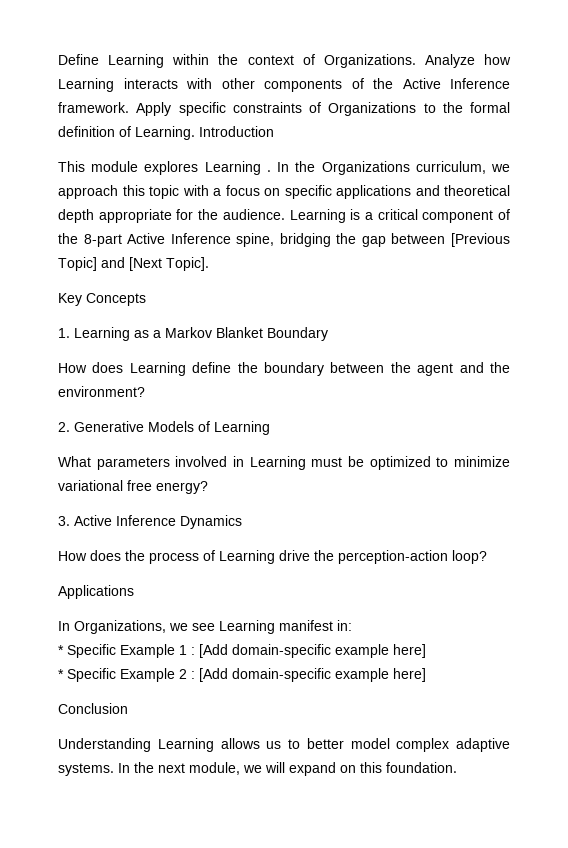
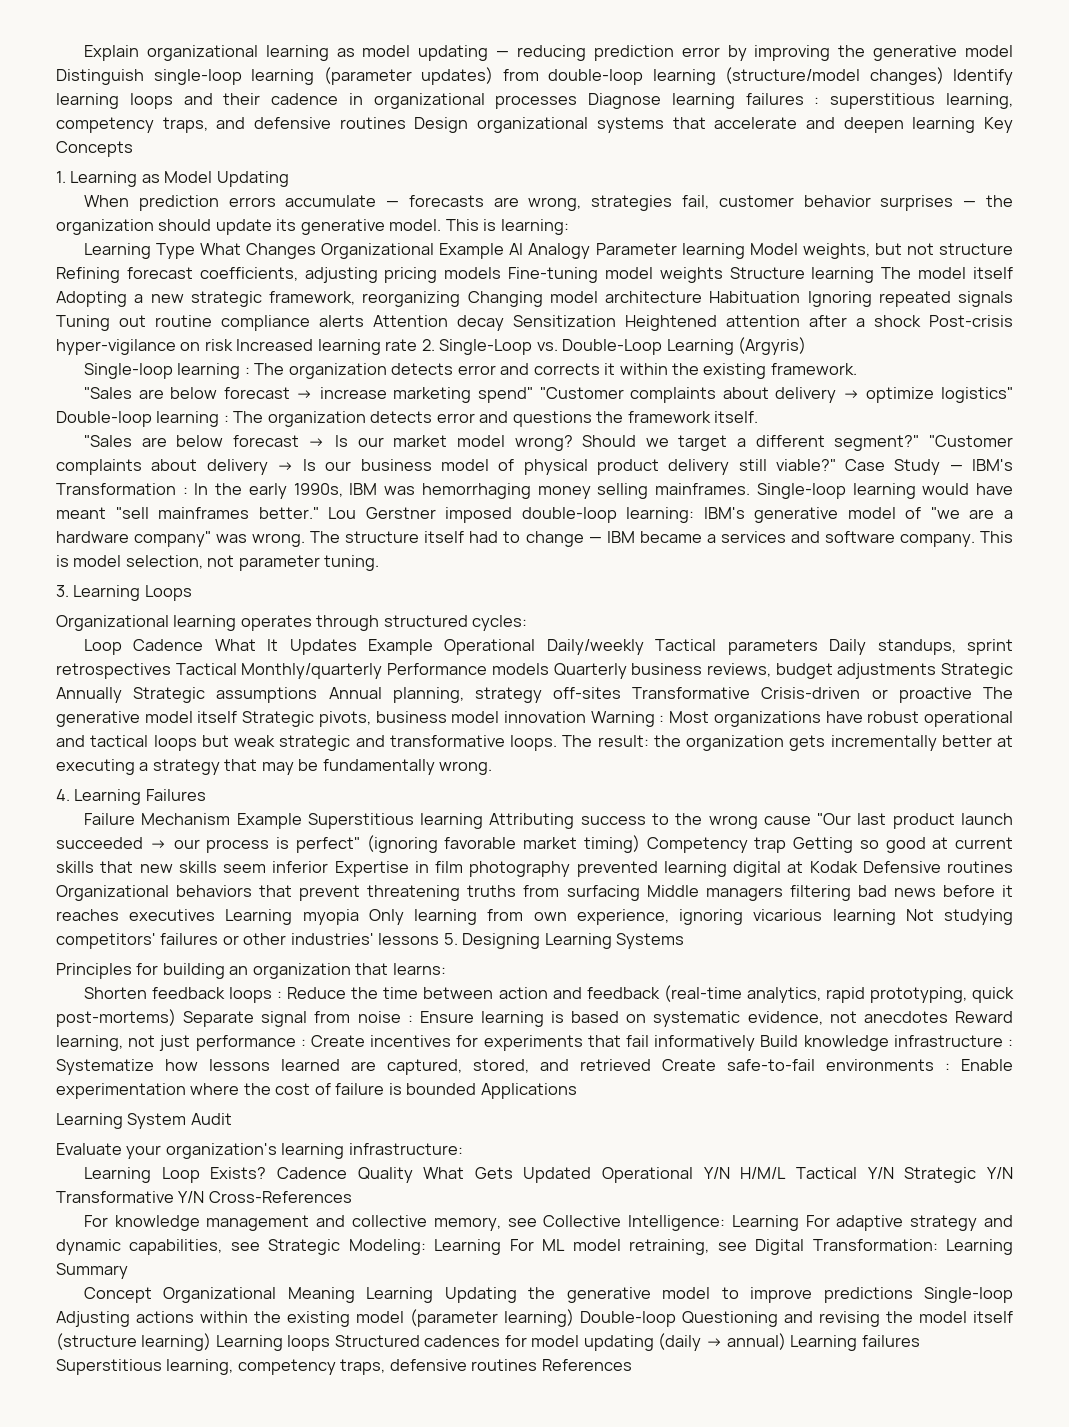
[58,54,511,68] [58,78,510,92] [58,102,510,116] [58,126,274,140] [58,161,511,175] [58,185,510,199] [58,209,510,223] [58,233,510,247] [58,257,209,271] Define Learning within the context of Organizations. Analyze how Learning interacts with other components of the Active Inference framework. Apply specific constraints of Organizations to the formal definition of Learning. Introduction // This module explores Learning . In the Organizations curriculum, we approach this topic with a focus on specific applications and theoretical depth appropriate for the audience. Learning is a critical component of the 8-part Active Inference spine, bridging the gap between [Previous Topic] and [Next Topic]. // -> [83,45,1013,61] [56,67,1013,85] [56,93,1013,109] [56,117,976,133] Explain organizational learning as model updating — reducing prediction error by improving the generative model Distinguish single-loop learning (parameter updates) from double-loop learning (structure/model changes) Identify learning loops and their cadence in organizational processes Diagnose learning failures : superstitious learning, competency traps, and defensive routines Design organizational systems that accelerate and deepen learning
[153,327,328,341] [58,362,510,376] [58,386,145,397] [58,421,270,435] [58,456,510,470] [58,480,208,494] [58,515,242,529] [58,550,487,564] [58,585,134,599] [58,620,352,634] [58,644,426,658] [58,668,426,682] [58,703,128,714] [58,738,510,752] [58,762,457,776] a Markov Blanket Boundary // How does Learning define the boundary between the agent and the environment? // 2. Generative Models of Learning // What parameters involved in Learning must be optimized to minimize variational free energy? // 3. Active Inference Dynamics // How does the process of Learning drive the perception-action loop? // Applications // In Organizations, we see Learning manifest in: // * Specific Example 1 : [Add domain-specific example here] // * Specific Example 2 : [Add domain-specific example here] // Conclusion // Understanding Learning allows us to better model complex adaptive systems. In the next module, we will expand on this foundation. -> [164,171,289,187] [83,195,1013,211] [56,219,569,235] [83,243,1014,259] [56,267,1013,283] [56,291,1013,307] [56,315,1013,331] [56,337,807,355] [83,363,857,379] [83,387,1014,403] [56,411,759,427] [83,435,1014,451] [56,459,1013,475] [56,483,1014,499] [56,507,1013,523] [56,531,1013,547] [56,555,380,571] [56,585,192,601] [56,615,528,631] [83,639,1014,655] [56,663,1014,679] [56,687,1013,703] [56,711,1013,727] [56,735,1013,751] [56,759,493,775] [56,789,206,805] [83,813,1013,829] [56,835,1013,853] [56,861,1013,877] [56,885,1013,901] [56,909,1014,925] [56,933,685,949] [56,963,446,979] [83,985,1015,1003] [56,1009,1013,1027] [56,1035,1014,1051] [56,1059,1013,1075] [56,1083,577,1099] [56,1113,232,1129] [56,1143,463,1159] [83,1167,1014,1183] [56,1191,352,1203] [83,1215,1014,1231] [56,1239,1013,1255] [56,1263,128,1279] [83,1287,1013,1303] [56,1309,1013,1327] [56,1333,920,1351] [56,1359,632,1375] Model Updating // When prediction errors accumulate — forecasts are wrong, strategies fail, customer behavior surprises — the organization should update its generative model. This is learning: // Learning Type What Changes Organizational Example AI Analogy Parameter learning Model weights, but not structure Refining forecast coefficients, adjusting pricing models Fine-tuning model weights Structure learning The model itself Adopting a new strategic framework, reorganizing Changing model architecture Habituation Ignoring repeated signals Tuning out routine compliance alerts Attention decay Sensitization Heightened attention after a shock Post-crisis hyper-vigilance on risk Increased learning rate 2. Single-Loop vs. Double-Loop Learning (Argyris) // Single-loop learning : The organization detects error and corrects it within the existing framework. // "Sales are below forecast → increase marketing spend" "Customer complaints about delivery → optimize logistics" Double-loop learning : The organization detects error and questions the framework itself. // "Sales are below forecast → Is our market model wrong? Should we target a different segment?" "Customer complaints about delivery → Is our business model of physical product delivery still viable?" Case Study — IBM's Transformation : In the early 1990s, IBM was hemorrhaging money selling mainframes. Single-loop learning would have meant "sell mainframes better." Lou Gerstner imposed double-loop learning: IBM's generative model of "we are a hardware company" was wrong. The structure itself had to change — IBM became a services and software company. This is model selection, not parameter tuning. // 3. Learning Loops // Organizational learning operates through structured cycles: // Loop Cadence What It Updates Example Operational Daily/weekly Tactical parameters Daily standups, sprint retrospectives Tactical Monthly/quarterly Performance models Quarterly business reviews, budget adjustments Strategic Annually Strategic assumptions Annual planning, strategy off-sites Transformative Crisis-driven or proactive The generative model itself Strategic pivots, business model innovation Warning : Most organizations have robust operational and tactical loops but weak strategic and transformative loops. The result: the organization gets incrementally better at executing a strategy that may be fundamentally wrong. // 4. Learning Failures // Failure Mechanism Example Superstitious learning Attributing success to the wrong cause "Our last product launch succeeded → our process is perfect" (ignoring favorable market timing) Competency trap Getting so good at current skills that new skills seem inferior Expertise in film photography prevented learning digital at Kodak Defensive routines Organizational behaviors that prevent threatening truths from surfacing Middle managers filtering bad news before it reaches executives Learning myopia Only learning from own experience, ignoring vicarious learning Not studying competitors' failures or other industries' lessons 5. Designing Learning Systems // Principles for building an organization that learns: // Shorten feedback loops : Reduce the time between action and feedback (real-time analytics, rapid prototyping, quick post-mortems) Separate signal from noise : Ensure learning is based on systematic evidence, not anecdotes Reward learning, not just performance : Create incentives for experiments that fail informatively Build knowledge infrastructure : Systematize how lessons learned are captured, stored, and retrieved Create safe-to-fail environments : Enable experimentation where the cost of failure is bounded Applications // Learning System Audit // Evaluate your organization's learning infrastructure: // Learning Loop Exists? Cadence Quality What Gets Updated Operational Y/N H/M/L Tactical Y/N Strategic Y/N Transformative Y/N Cross-References // For knowledge management and collective memory, see Collective Intelligence: Learning For adaptive strategy and dynamic capabilities, see Strategic Modeling: Learning For ML model retraining, see Digital Transformation: Learning Summary // Concept Organizational Meaning Learning Updating the generative model to improve predictions Single-loop Adjusting actions within the existing model (parameter learning) Double-loop Questioning and revising the model itself (structure learning) Learning loops Structured cadences for model updating (daily → annual) Learning failures Superstitious learning, competency traps, defensive routines References

